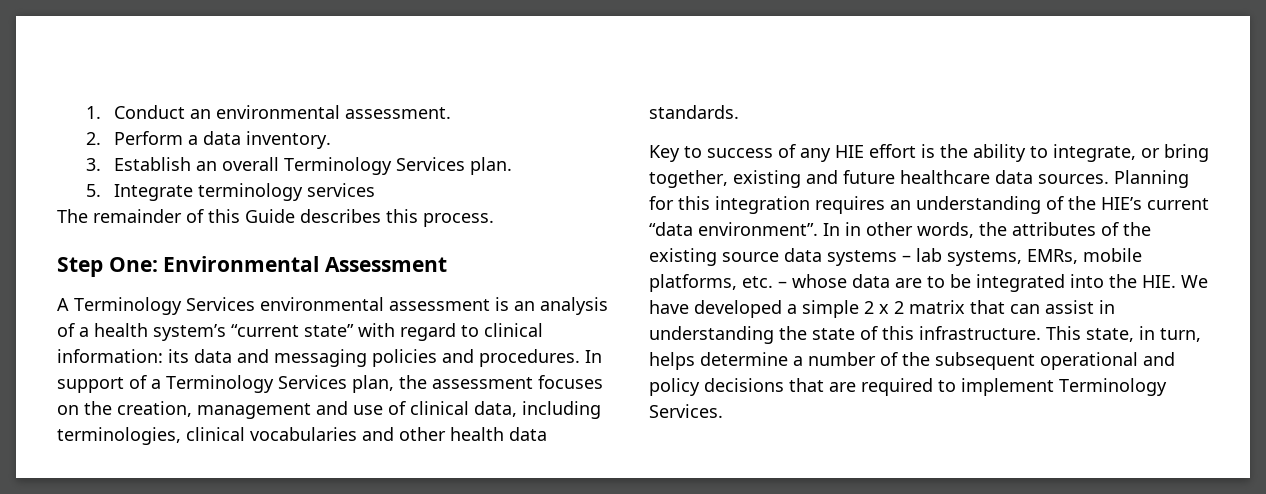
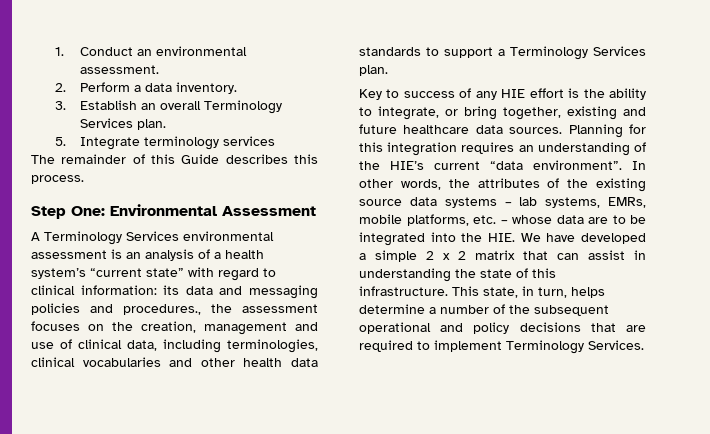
[479,349,602,367] [57,375,394,393] procedures. In support of a Terminology Services plan, -> [123,304,201,315] procedures.,
[649,105,739,119] standards. -> [359,46,646,60] [359,65,388,76] standards to support a Terminology Services plan.
[845,222,861,236] in -> (646, 165) none

